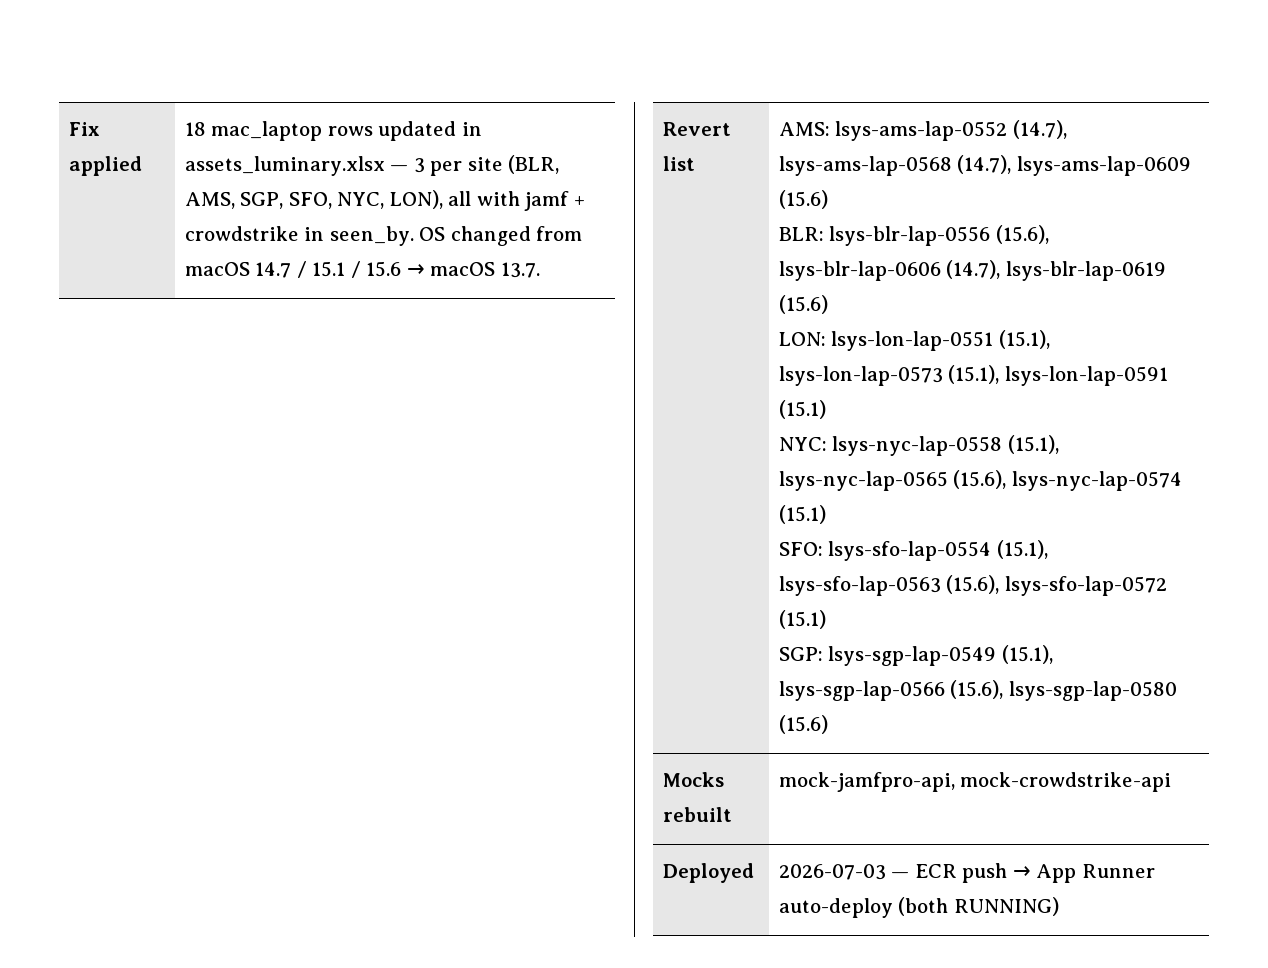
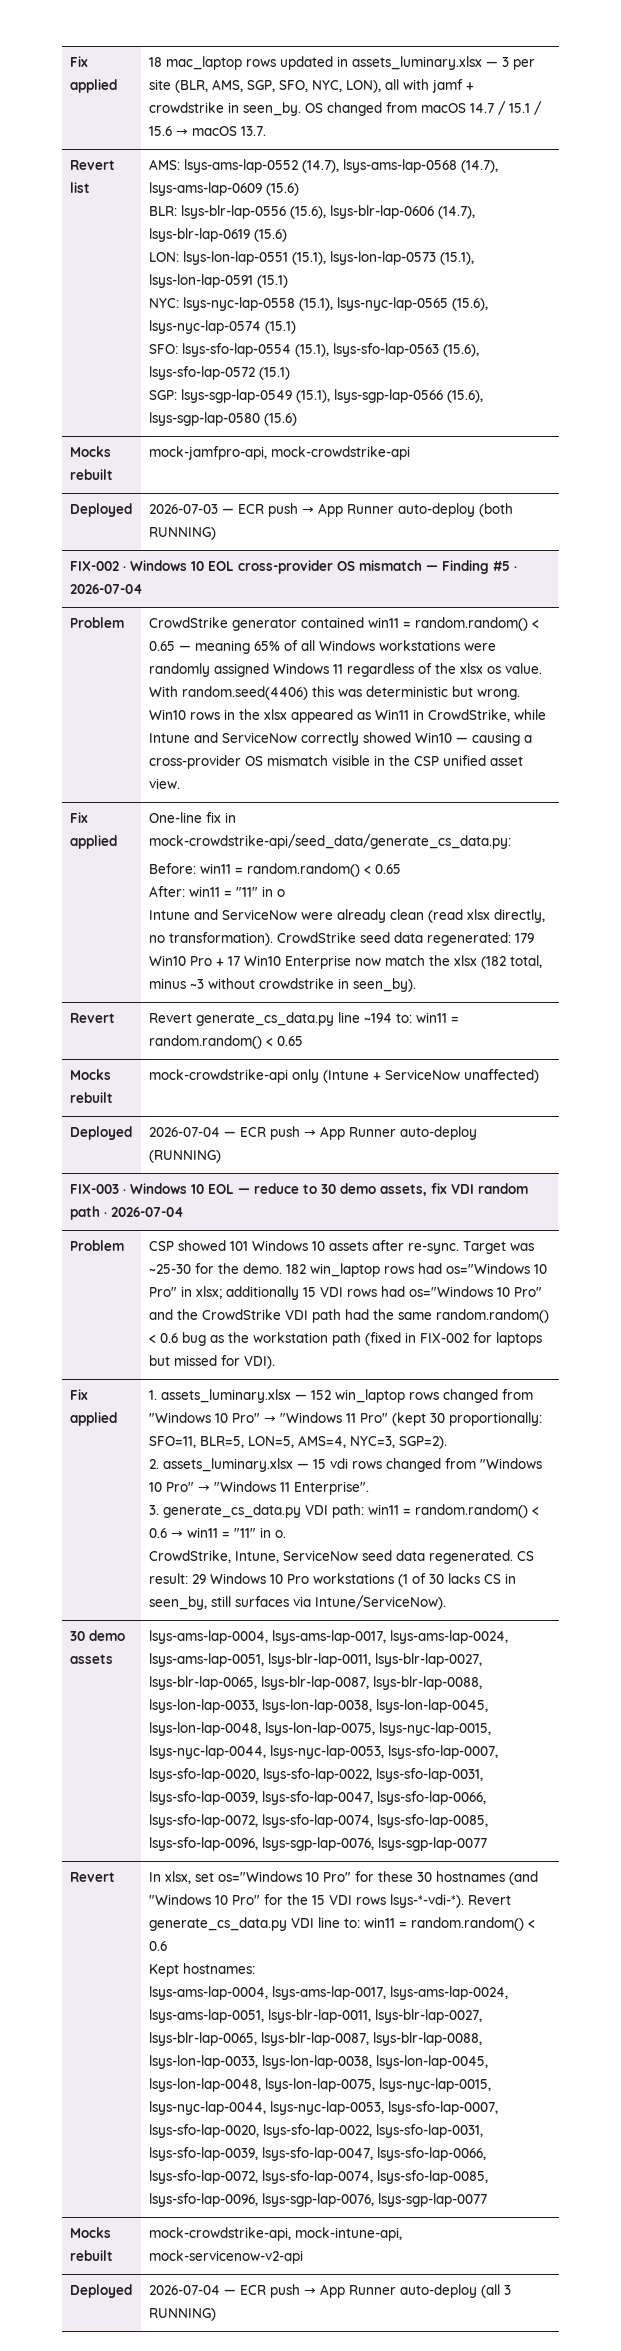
(1059, 906) none -> [69,560,517,574] [69,584,143,594] [69,617,124,628] [148,617,539,631] [148,640,496,654] [148,663,542,677] [148,686,520,700] [148,709,546,723] [148,732,532,746] [148,755,523,769] [148,778,180,789] [69,812,88,823] [69,835,117,849] [148,812,236,823] [148,834,511,849] [148,863,401,877] [148,886,285,897] [148,909,545,923] [148,932,534,946] [148,955,542,969] [148,978,416,992] [69,1013,115,1023] [148,1012,459,1026] [148,1035,303,1049] [69,1069,111,1080] [69,1092,113,1103] [148,1069,539,1083] [69,1126,132,1140] [148,1126,477,1140] [148,1150,221,1163] [69,1183,528,1196] [69,1206,184,1220] [69,1240,124,1251] [148,1240,534,1254] [148,1263,547,1277] [148,1286,542,1300] [148,1309,549,1323] [148,1332,542,1346] [148,1355,275,1369] [69,1389,88,1400] [69,1412,117,1426] [148,1389,533,1403] [148,1412,542,1426] [148,1435,447,1449] [148,1458,542,1472] [148,1481,369,1495] [148,1504,539,1518] [148,1527,286,1538] [148,1550,534,1564] [148,1573,516,1587] [148,1595,446,1610] [69,1630,125,1641] [69,1654,113,1664] [148,1630,508,1644] [148,1653,482,1667] [148,1676,482,1690] [148,1699,488,1713] [148,1722,491,1736] [148,1745,498,1759] [148,1768,483,1782] [148,1791,486,1805] [148,1814,488,1828] [148,1837,487,1851] [69,1872,115,1882] [148,1871,538,1885] [148,1894,511,1908] [148,1917,535,1931] [148,1941,167,1951] [148,1963,255,1977] [148,1986,508,2000] [148,2009,482,2023] [148,2032,482,2046] [148,2055,488,2069] [148,2078,491,2092] [148,2101,498,2115] [148,2124,483,2138] [148,2147,486,2161] [148,2170,488,2184] [148,2193,487,2207] [69,2227,111,2238] [69,2250,113,2261] [148,2227,402,2241] [148,2250,303,2264] [69,2284,132,2298] [148,2284,511,2298] [148,2308,216,2321] // FIX-002 · Windows 10 EOL cross-provider OS mismatch — Finding #5 · 2026-07-04 // Problem | CrowdStrike generator contained win11 = random.random() < 0.65 — meaning 65% of all Windows workstations were randomly assigned Windows 11 regardless of the xlsx os value. With random.seed(4406) this was deterministic but wrong. Win10 rows in the xlsx appeared as Win11 in CrowdStrike, while Intune and ServiceNow correctly showed Win10 — causing a cross-provider OS mismatch visible in the CSP unified asset view. // Fix applied | One-line fix in mock-crowdstrike-api/seed_data/generate_cs_data.py: // Before: win11 = random.random() < 0.65 // After: win11 = "11" in o // Intune and ServiceNow were already clean (read xlsx directly, no transformation). CrowdStrike seed data regenerated: 179 Win10 Pro + 17 Win10 Enterprise now match the xlsx (182 total, minus ~3 without crowdstrike in seen_by). // Revert | Revert generate_cs_data.py line ~194 to: win11 = random.random() < 0.65 // Mocks rebuilt | mock-crowdstrike-api only (Intune + ServiceNow unaffected) // Deployed | 2026-07-04 — ECR push → App Runner auto-deploy (RUNNING) // FIX-003 · Windows 10 EOL — reduce to 30 demo assets, fix VDI random path · 2026-07-04 // Problem | CSP showed 101 Windows 10 assets after re-sync. Target was ~25-30 for the demo. 182 win_laptop rows had os="Windows 10 Pro" in xlsx; additionally 15 VDI rows had os="Windows 10 Pro" and the CrowdStrike VDI path had the same random.random() < 0.6 bug as the workstation path (fixed in FIX-002 for laptops but missed for VDI). // Fix applied | 1. assets_luminary.xlsx — 152 win_laptop rows changed from "Windows 10 Pro" → "Windows 11 Pro" (kept 30 proportionally: SFO=11, BLR=5, LON=5, AMS=4, NYC=3, SGP=2). // 2. assets_luminary.xlsx — 15 vdi rows changed from "Windows 10 Pro" → "Windows 11 Enterprise". // 3. generate_cs_data.py VDI path: win11 = random.random() < 0.6 → win11 = "11" in o. // CrowdStrike, Intune, ServiceNow seed data regenerated. CS result: 29 Windows 10 Pro workstations (1 of 30 lacks CS in seen_by, still surfaces via Intune/ServiceNow). // 30 demo assets | lsys-ams-lap-0004, lsys-ams-lap-0017, lsys-ams-lap-0024, lsys-ams-lap-0051, lsys-blr-lap-0011, lsys-blr-lap-0027, lsys-blr-lap-0065, lsys-blr-lap-0087, lsys-blr-lap-0088, lsys-lon-lap-0033, lsys-lon-lap-0038, lsys-lon-lap-0045, lsys-lon-lap-0048, lsys-lon-lap-0075, lsys-nyc-lap-0015, lsys-nyc-lap-0044, lsys-nyc-lap-0053, lsys-sfo-lap-0007, lsys-sfo-lap-0020, lsys-sfo-lap-0022, lsys-sfo-lap-0031, lsys-sfo-lap-0039, lsys-sfo-lap-0047, lsys-sfo-lap-0066, lsys-sfo-lap-0072, lsys-sfo-lap-0074, lsys-sfo-lap-0085, lsys-sfo-lap-0096, lsys-sgp-lap-0076, lsys-sgp-lap-0077 // Revert | In xlsx, set os="Windows 10 Pro" for these 30 hostnames (and "Windows 10 Pro" for the 15 VDI rows lsys-*-vdi-*). Revert generate_cs_data.py VDI line to: win11 = random.random() < 0.6 // Kept hostnames: // lsys-ams-lap-0004, lsys-ams-lap-0017, lsys-ams-lap-0024, lsys-ams-lap-0051, lsys-blr-lap-0011, lsys-blr-lap-0027, lsys-blr-lap-0065, lsys-blr-lap-0087, lsys-blr-lap-0088, lsys-lon-lap-0033, lsys-lon-lap-0038, lsys-lon-lap-0045, lsys-lon-lap-0048, lsys-lon-lap-0075, lsys-nyc-lap-0015, lsys-nyc-lap-0044, lsys-nyc-lap-0053, lsys-sfo-lap-0007, lsys-sfo-lap-0020, lsys-sfo-lap-0022, lsys-sfo-lap-0031, lsys-sfo-lap-0039, lsys-sfo-lap-0047, lsys-sfo-lap-0066, lsys-sfo-lap-0072, lsys-sfo-lap-0074, lsys-sfo-lap-0085, lsys-sfo-lap-0096, lsys-sgp-lap-0076, lsys-sgp-lap-0077 // Mocks rebuilt | mock-crowdstrike-api, mock-intune-api, mock-servicenow-v2-api // Deployed | 2026-07-04 — ECR push → App Runner auto-deploy (all 3 RUNNING)

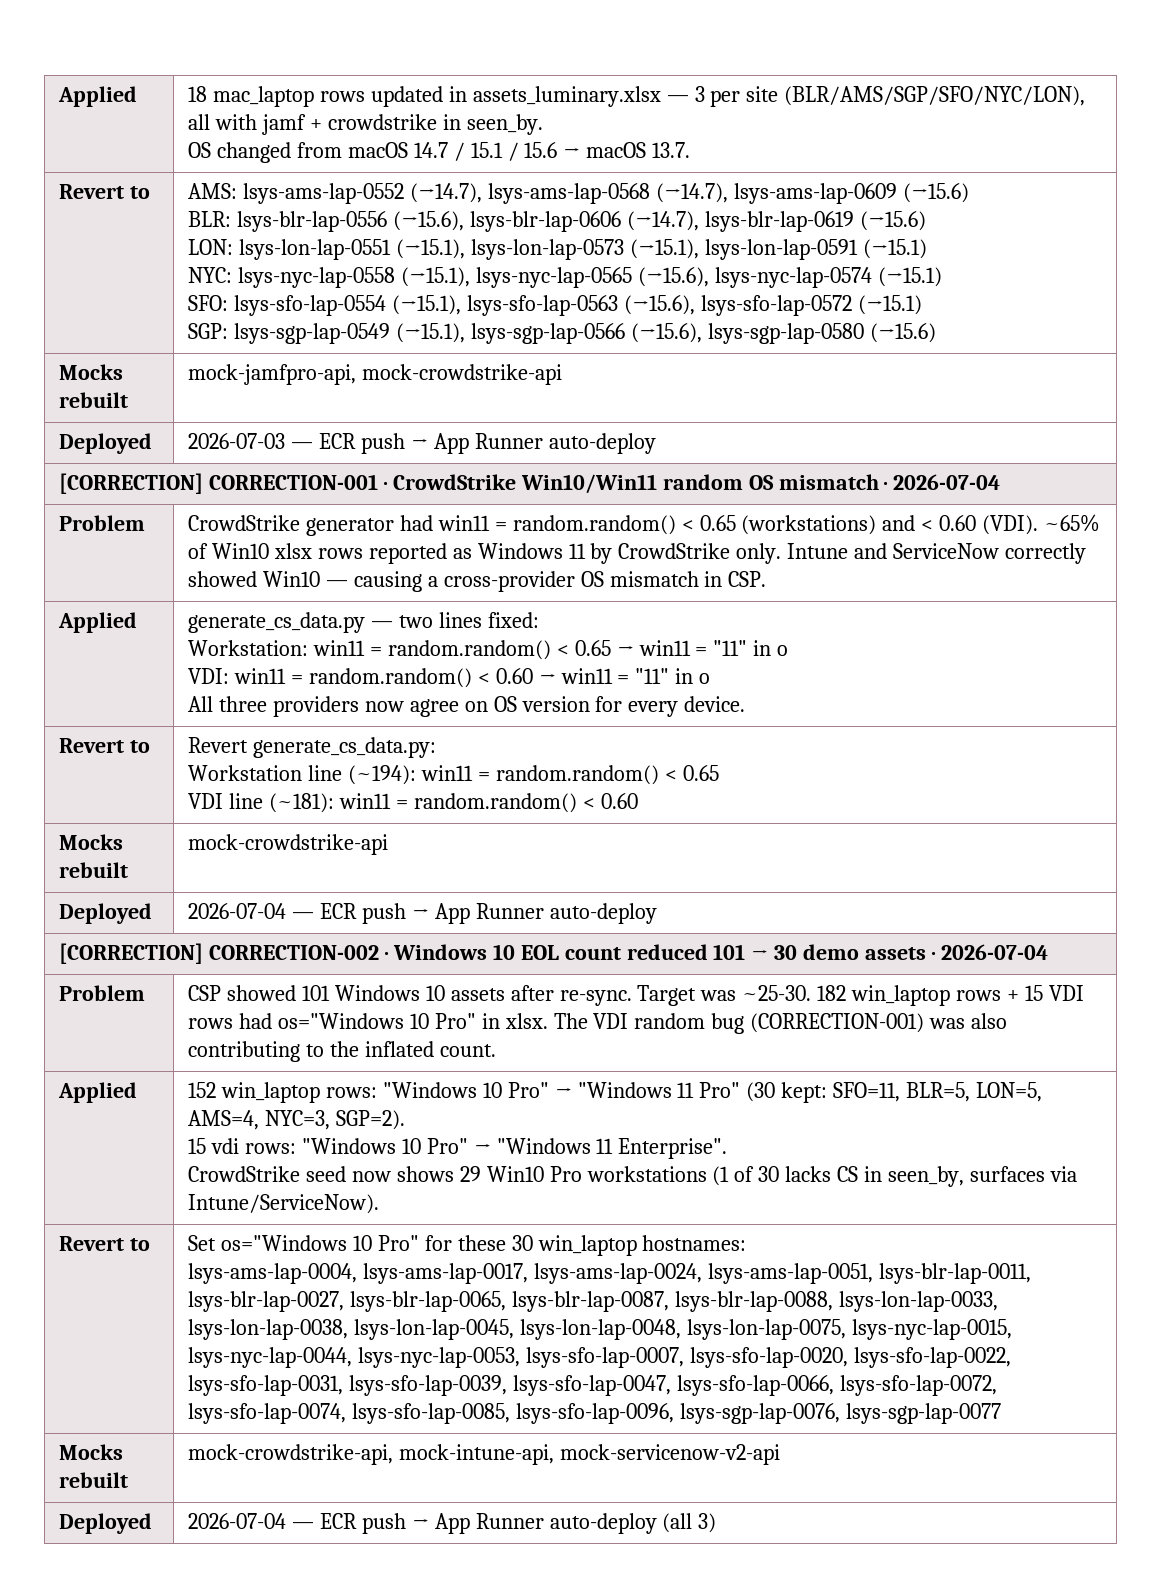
[69,56,88,67] [69,79,117,93] Fix applied -> [57,86,137,107] Applied
[174,79,381,93] (BLR, AMS, SGP, SFO, NYC, LON), -> [784,86,1086,106] (BLR/AMS/SGP/SFO/NYC/LON),
(301, 109) none -> (543, 124) //
[69,182,90,193] list -> [129,186,150,199] to
[301,159,498,173] [148,182,299,196] [148,205,475,219] [148,228,287,242] [148,251,474,265] [148,274,288,288] [148,297,488,311] [148,320,296,334] [148,343,479,357] [148,366,290,380] [148,389,483,403] [148,412,297,426] (14.7), lsys-ams-lap-0568 (14.7), lsys-ams-lap-0609 (15.6) // BLR: lsys-blr-lap-0556 (15.6), lsys-blr-lap-0606 (14.7), lsys-blr-lap-0619 (15.6) // LON: lsys-lon-lap-0551 (15.1), lsys-lon-lap-0573 (15.1), lsys-lon-lap-0591 (15.1) // NYC: lsys-nyc-lap-0558 (15.1), lsys-nyc-lap-0565 (15.6), lsys-nyc-lap-0574 (15.1) // SFO: lsys-sfo-lap-0554 (15.1), lsys-sfo-lap-0563 (15.6), lsys-sfo-lap-0572 (15.1) // SGP: lsys-sgp-lap-0549 (15.1), lsys-sgp-lap-0566 (15.6), lsys-sgp-lap-0580 (15.6) -> [409,183,969,204] [187,211,926,232] [187,239,927,260] [187,267,942,288] [187,295,922,316] [187,323,936,344] (→14.7), lsys-ams-lap-0568 (→14.7), lsys-ams-lap-0609 (→15.6) // BLR: lsys-blr-lap-0556 (→15.6), lsys-blr-lap-0606 (→14.7), lsys-blr-lap-0619 (→15.6) // LON: lsys-lon-lap-0551 (→15.1), lsys-lon-lap-0573 (→15.1), lsys-lon-lap-0591 (→15.1) // NYC: lsys-nyc-lap-0558 (→15.1), lsys-nyc-lap-0565 (→15.6), lsys-nyc-lap-0574 (→15.1) // SFO: lsys-sfo-lap-0554 (→15.1), lsys-sfo-lap-0563 (→15.6), lsys-sfo-lap-0572 (→15.1) // SGP: lsys-sgp-lap-0549 (→15.1), lsys-sgp-lap-0566 (→15.6), lsys-sgp-lap-0580 (→15.6)
[478,503,513,517] [148,527,216,540] [69,560,510,574] (both RUNNING) // FIX-002 · Windows 10 EOL cross-provider OS mismatch — Finding #5 -> [58,473,879,494] // [CORRECTION] CORRECTION-001 · CrowdStrike Win10/Win11 random OS mismatch
[300,617,539,631] [148,640,496,654] [148,663,542,677] [148,686,520,700] [148,709,546,723] contained win11 = random.random() < 0.65 — meaning 65% of all Windows workstations were randomly assigned Windows 11 regardless of the xlsx os value. With random.seed(4406) this was deterministic but wrong. Win10 rows in the xlsx appeared as Win11 in CrowdStrike, while -> [399,514,1101,535] [187,543,782,564] had win11 = random.random() < 0.65 (workstations) and < 0.60 (VDI). ~65% of Win10 xlsx rows reported as Windows 11 by CrowdStrike only.
[331,755,523,766] [148,778,180,789] [69,812,88,823] [69,835,117,849] [148,812,236,823] [148,834,511,849] [148,863,401,877] [148,886,285,897] [148,909,545,923] [148,932,534,946] [148,955,542,969] [148,978,416,992] [69,1013,115,1023] [148,1012,459,1026] [148,1035,303,1049] visible in the CSP unified asset view. // Fix applied | One-line fix in mock-crowdstrike-api/seed_data/generate_cs_data.py: // Before: win11 = random.random() < 0.65 // After: win11 = "11" in o // Intune and ServiceNow were already clean (read xlsx directly, no transformation). CrowdStrike seed data regenerated: 179 Win10 Pro + 17 Win10 Enterprise now match the xlsx (182 total, minus ~3 without crowdstrike in seen_by). // Revert | Revert generate_cs_data.py line ~194 to: win11 = random.random() < 0.65 -> [704,571,767,587] [57,612,137,633] [187,612,539,633] [187,640,789,660] [187,668,711,688] [187,696,746,717] [58,738,150,753] [187,737,436,758] [187,765,719,785] [187,793,638,813] in CSP. // Applied | generate_cs_data.py — two lines fixed: // Workstation: win11 = random.random() < 0.65 → win11 = "11" in o // VDI: win11 = random.random() < 0.60 → win11 = "11" in o // All three providers now agree on OS version for every device. // Revert to | Revert generate_cs_data.py: // Workstation line (~194): win11 = random.random() < 0.65 // VDI line (~181): win11 = random.random() < 0.60
[291,1069,539,1083] [69,1126,132,1140] [148,1126,477,1140] [148,1150,221,1163] [69,1183,528,1196] [69,1206,100,1220] only (Intune + ServiceNow unaffected) // Deployed | 2026-07-04 — ECR push → App Runner auto-deploy (RUNNING) // FIX-003 · Windows 10 EOL — reduce to 30 demo assets, fix VDI random path -> [58,903,152,924] [187,903,657,924] [58,943,927,964] // Deployed | 2026-07-04 — ECR push → App Runner auto-deploy // [CORRECTION] CORRECTION-002 · Windows 10 EOL count reduced 101 → 30 demo assets
[148,1263,547,1277] [148,1286,299,1300] ~25-30 for the demo. 182 win_laptop rows had os="Windows 10 Pro" in xlsx; additionally -> [742,985,1020,1006] ~25-30. 182 win_laptop rows +
[148,1309,549,1323] [148,1332,542,1346] [148,1355,275,1369] [69,1389,88,1400] [69,1412,117,1426] [148,1389,533,1403] and the CrowdStrike VDI path had the same random.random() < 0.6 bug as the workstation path (fixed in FIX-002 for laptops but missed for VDI). // Fix applied | 1. assets_luminary.xlsx — 152 win_laptop rows changed from -> [481,1013,1008,1034] [187,1041,496,1062] [57,1082,137,1103] [187,1082,377,1103] in xlsx. The VDI random bug (CORRECTION-001) was also contributing to the inflated count. // Applied | 152 win_laptop rows:
[391,1412,542,1426] (kept 30 proportionally: -> [746,1082,828,1103] (30 kept:
[148,1458,476,1472] 2. assets_luminary.xlsx — 15 vdi rows changed from -> [187,1138,296,1154] 15 vdi rows:
[148,1504,539,1518] [148,1527,286,1538] [148,1550,534,1564] [148,1573,283,1584] 3. generate_cs_data.py VDI path: win11 = random.random() < 0.6 → win11 = "11" in o. // CrowdStrike, Intune, ServiceNow seed data regenerated. CS result: 29 Windows 10 -> [187,1166,544,1182] CrowdStrike seed now shows 29 Win10
[210,1596,231,1607] still -> (965, 1176) none
[69,1630,125,1641] [69,1654,113,1664] [148,1630,508,1644] [148,1653,482,1667] [148,1676,482,1690] [148,1699,488,1713] [148,1722,491,1736] [148,1745,498,1759] [148,1768,483,1782] [148,1791,486,1805] [148,1814,488,1828] [148,1837,487,1851] [69,1872,115,1882] [148,1871,214,1884] 30 demo assets | lsys-ams-lap-0004, lsys-ams-lap-0017, lsys-ams-lap-0024, lsys-ams-lap-0051, lsys-blr-lap-0011, lsys-blr-lap-0027, lsys-blr-lap-0065, lsys-blr-lap-0087, lsys-blr-lap-0088, lsys-lon-lap-0033, lsys-lon-lap-0038, lsys-lon-lap-0045, lsys-lon-lap-0048, lsys-lon-lap-0075, lsys-nyc-lap-0015, lsys-nyc-lap-0044, lsys-nyc-lap-0053, lsys-sfo-lap-0007, lsys-sfo-lap-0020, lsys-sfo-lap-0022, lsys-sfo-lap-0031, lsys-sfo-lap-0039, lsys-sfo-lap-0047, lsys-sfo-lap-0066, lsys-sfo-lap-0072, lsys-sfo-lap-0074, lsys-sfo-lap-0085, lsys-sfo-lap-0096, lsys-sgp-lap-0076, lsys-sgp-lap-0077 // Revert | In xlsx, set -> [58,1236,150,1251] [187,1235,216,1251] Revert to | Set
[435,1871,538,1885] [148,1894,511,1908] [148,1917,535,1931] [148,1941,167,1951] [148,1964,179,1977] hostnames (and "Windows 10 Pro" for the 15 VDI rows lsys-*-vdi-*). Revert generate_cs_data.py VDI line to: win11 = random.random() < 0.6 // Kept -> [537,1235,637,1256] win_laptop
[503,2285,511,2295] [148,2308,216,2321] 3 RUNNING) -> [698,1513,717,1533] 3)

